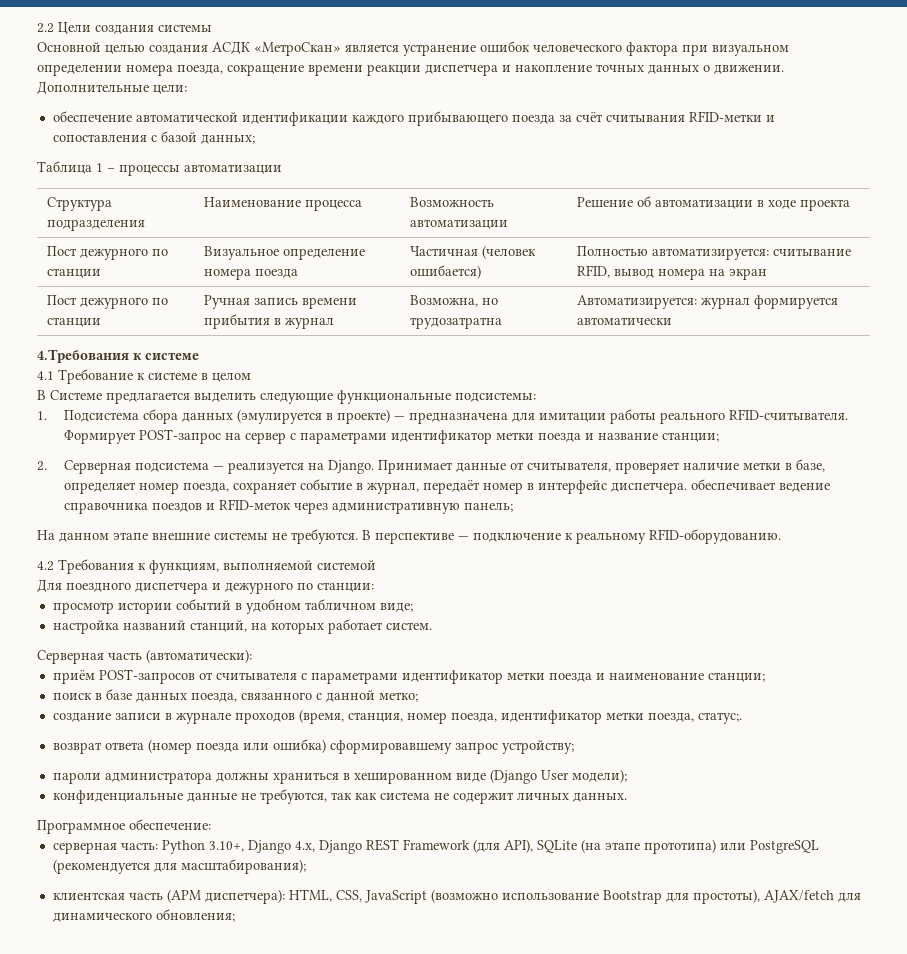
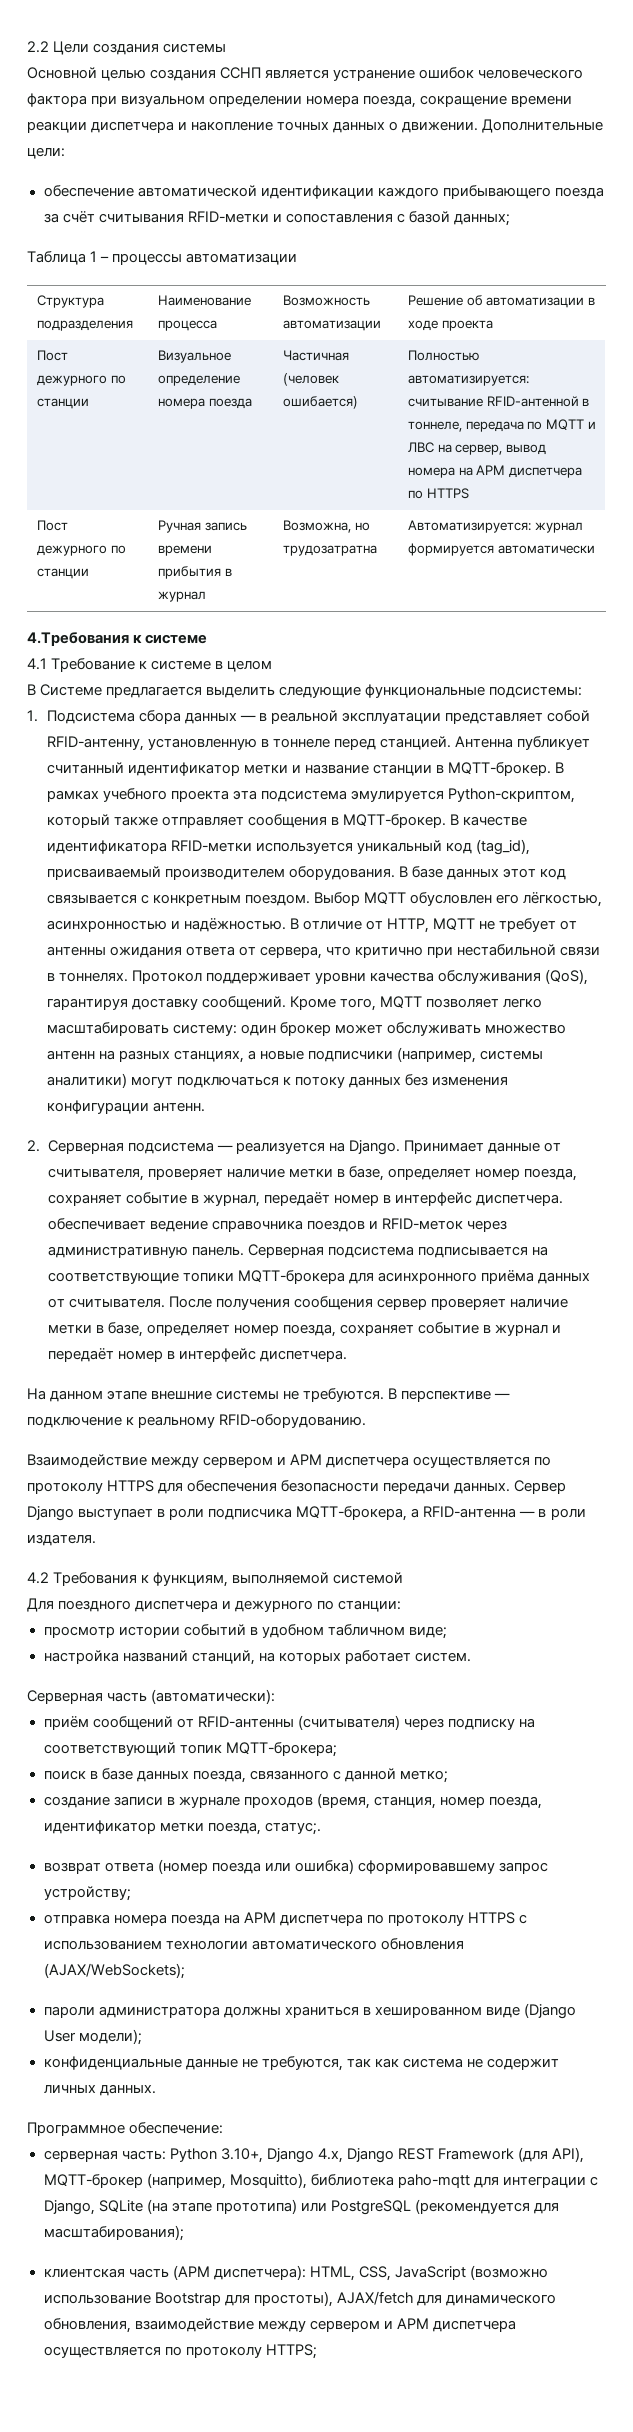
[212,41,341,56] АСДК «МетроСкан» -> [220,67,262,79] ССНП
[577,265,768,280] RFID, вывод номера на экран -> [486,396,590,407] [408,419,596,432] [408,442,546,455] [408,465,582,478] [408,488,469,499] RFID-антенной в тоннеле, передача по MQTT и ЛВС на сервер, вывод номера на АРМ диспетчера по HTTPS
[236,409,848,424] [63,429,581,444] (эмулируется в проекте) — предназначена для имитации работы реального RFID-считывателя. Формирует POST-запрос на сервер с параметрами идентификатор метки поезда -> [239,710,591,724] [46,736,591,751] [46,762,288,776] — в реальной эксплуатации представляет собой RFID-антенну, установленную в тоннеле перед станцией. Антенна публикует считанный идентификатор метки
[661,432,719,442] станции; -> [373,762,565,776] [46,788,576,803] [46,814,528,828] [46,839,531,855] [46,866,567,880] [46,892,603,907] [46,918,578,933] [46,944,601,959] [46,969,589,985] [46,996,543,1011] [46,1022,567,1036] [46,1047,544,1063] [46,1073,509,1088] [46,1100,205,1114] станции в MQTT-брокер. В рамках учебного проекта эта подсистема эмулируется Python-скриптом, который также отправляет сообщения в MQTT-брокер. В качестве идентификатора RFID-метки используется уникальный код (tag_id), присваиваемый производителем оборудования. В базе данных этот код связывается с конкретным поездом. Выбор MQTT обусловлен его лёгкостью, асинхронностью и надёжностью. В отличие от HTTP, MQTT не требует от антенны ожидания ответа от сервера, что критично при нестабильной связи в тоннелях. Протокол поддерживает уровни качества обслуживания (QoS), гарантируя доставку сообщений. Кроме того, MQTT позволяет легко масштабировать систему: один брокер может обслуживать множество антенн на разных станциях, а новые подписчики (например, системы аналитики) могут подключаться к потоку данных без изменения конфигурации антенн.
[463,503,513,512] панель; -> [191,1244,548,1258] [47,1270,590,1284] [47,1296,568,1310] [47,1322,561,1337] [47,1348,347,1362] панель. Серверная подсистема подписывается на соответствующие топики MQTT-брокера для асинхронного приёма данных от считывателя. После получения сообщения сервер проверяет наличие метки в базе, определяет номер поезда, сохраняет событие в журнал и передаёт номер в интерфейс диспетчера.
(781, 536) none -> [27,1454,552,1468] [27,1480,567,1494] [27,1506,586,1521] [27,1534,96,1546] // Взаимодействие между сервером и АРМ диспетчера осуществляется по протоколу HTTPS для обеспечения безопасности передачи данных. Сервер Django выступает в роли подписчика MQTT-брокера, а RFID-антенна — в роли издателя.
[98,669,765,684] POST-запросов от считывателя с параметрами идентификатор метки поезда и наименование станции; -> [92,1715,535,1730] [43,1742,337,1757] сообщений от RFID-антенны (считывателя) через подписку на соответствующий топик MQTT-брокера;
(574, 747) none -> [43,1912,527,1926] [43,1938,464,1950] [43,1963,185,1979] // отправка номера поезда на АРМ диспетчера по протоколу HTTPS с использованием технологии автоматического обновления (AJAX/WebSockets);
(533, 846) none -> [43,2173,598,2189] [43,2200,95,2215] MQTT-брокер (например, Mosquitto), библиотека paho-mqtt для интеграции с Django,
[155,909,235,922] обновления; -> [43,2318,516,2333] [43,2344,317,2359] обновления, взаимодействие между сервером и АРМ диспетчера осуществляется по протоколу HTTPS;

